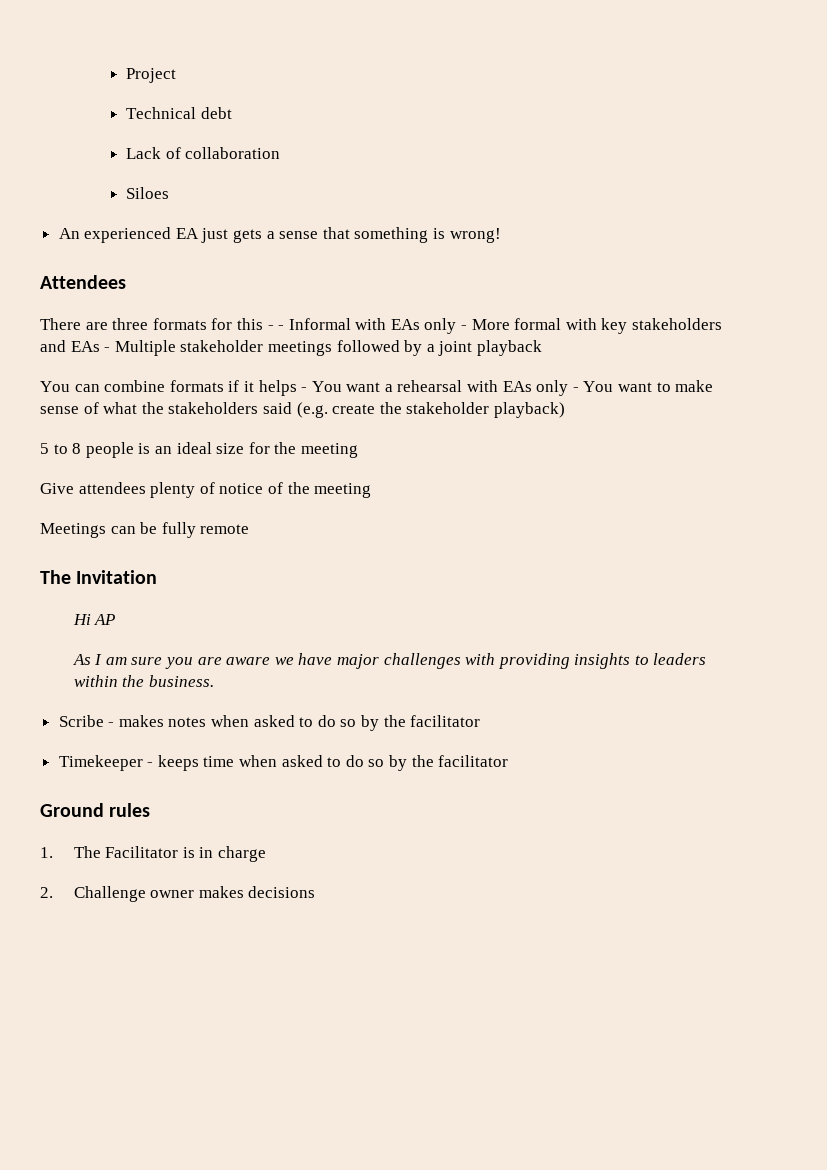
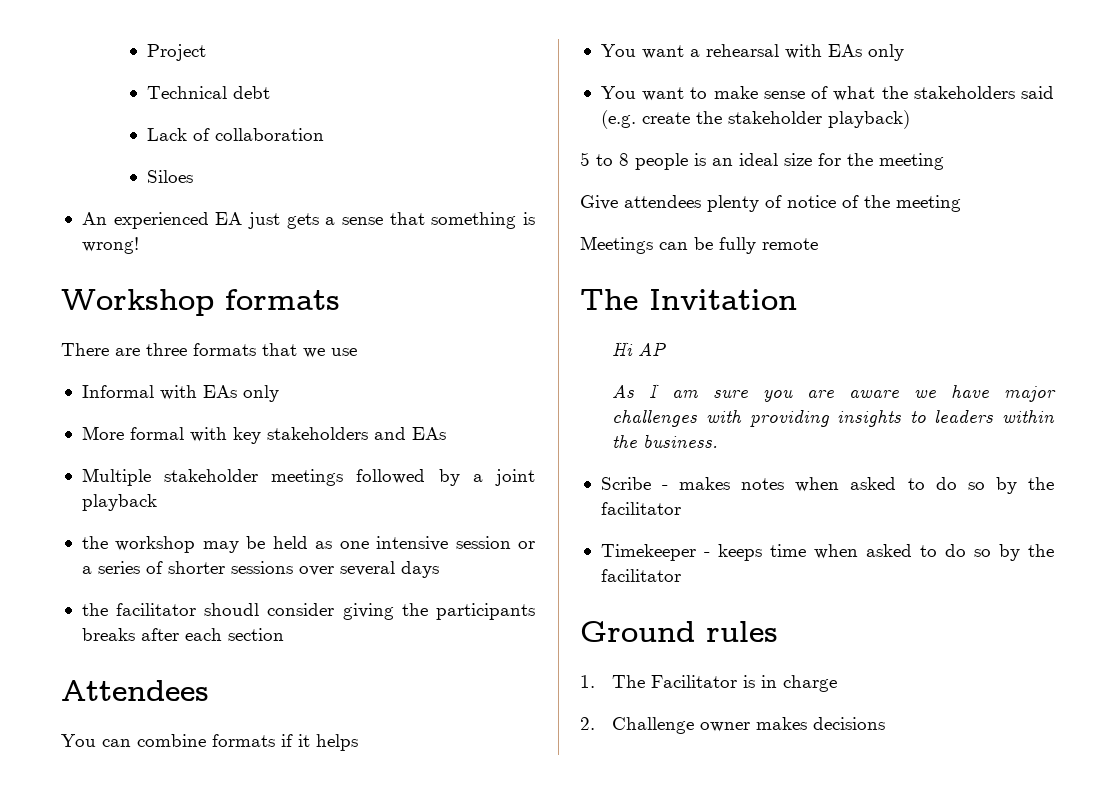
[40,275,126,289] Attendees -> [61,289,340,316] Workshop formats
[211,318,285,330] for this - - -> [262,343,357,358] that we use //
[461,325,468,330] - -> (279, 393) //
[104,347,111,352] - -> (446, 433) //
(542, 348) none -> [81,536,535,553] [81,561,439,578] [81,603,535,620] [81,628,284,641] [61,680,209,701] // the workshop may be held as one intensive session or a series of shorter sessions over several days // the facilitator shoudl consider giving the participants breaks after each section // Attendees
[301,387,308,392] - -> (358, 742) //
[572,387,579,392] - -> (904, 52) //

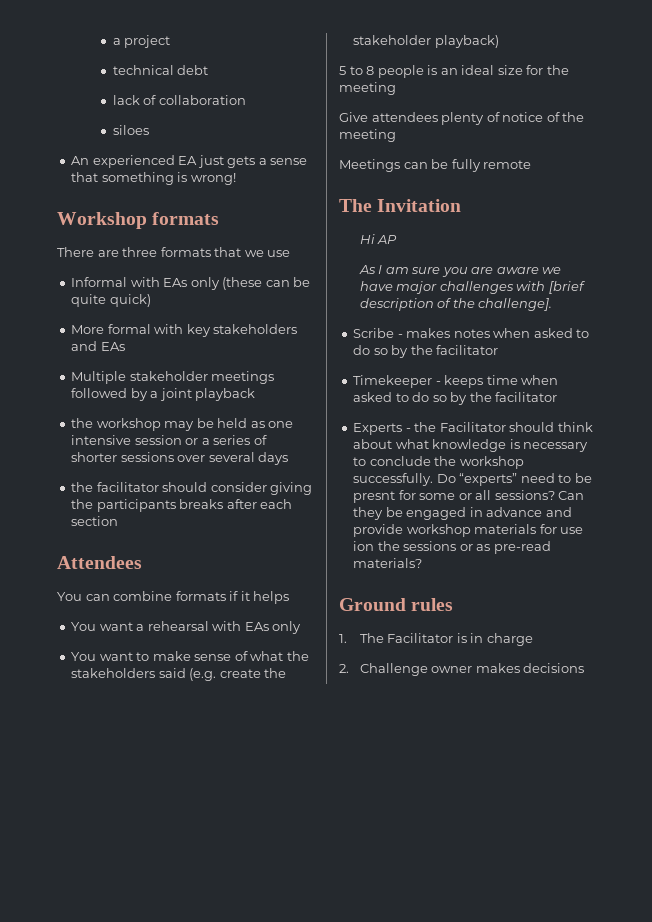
[146,44,206,61] [146,86,227,99] Project // Technical -> [112,35,171,48] [112,65,174,75] a project // technical
[146,128,187,141] Lack -> [112,95,140,105] lack
[146,170,193,183] Siloes -> [112,125,149,135] siloes
(279, 393) none -> [222,277,311,290] [71,294,151,307] (these can be quite quick)
[204,603,260,616] shoudl -> [162,482,208,492] should
[749,410,1055,427] [612,434,719,448] providing insights to leaders within the business. -> [548,281,586,294] [359,298,553,311] [brief description of the challenge].
(681, 575) none -> [353,422,593,435] [353,439,589,452] [353,456,524,469] [353,473,592,486] [353,490,585,503] [353,507,572,520] [353,524,584,537] [353,541,551,554] [353,558,423,568] // Experts - the Facilitator should think about what knowledge is necessary to conclude the workshop successfully. Do “experts” need to be presnt for some or all sessions? Can they be engaged in advance and provide workshop materials for use ion the sessions or as pre-read materials?

